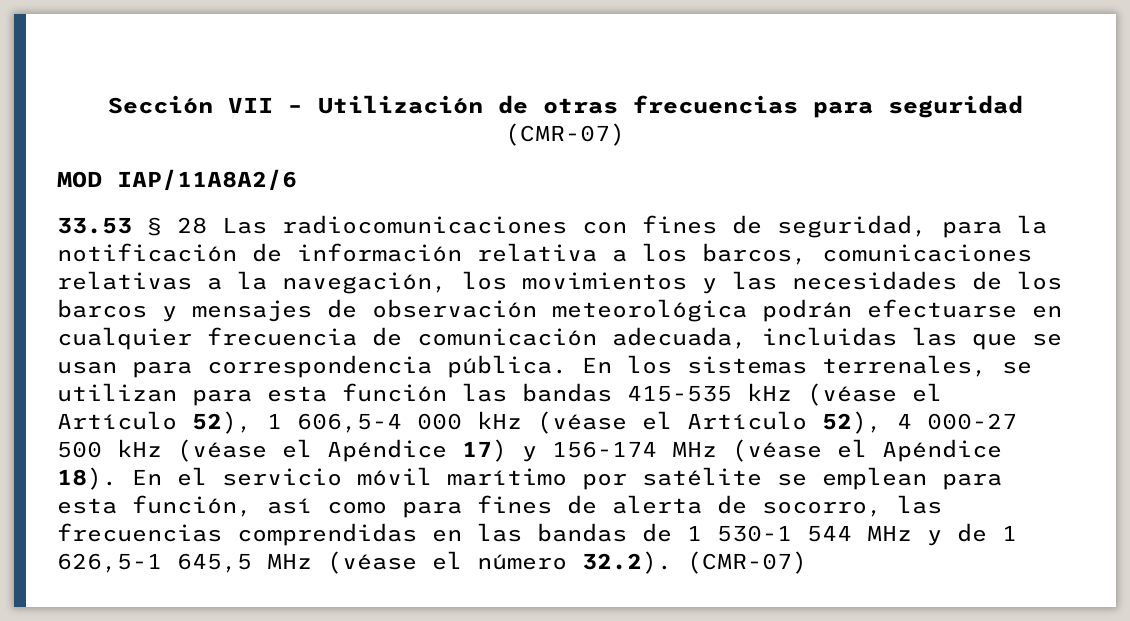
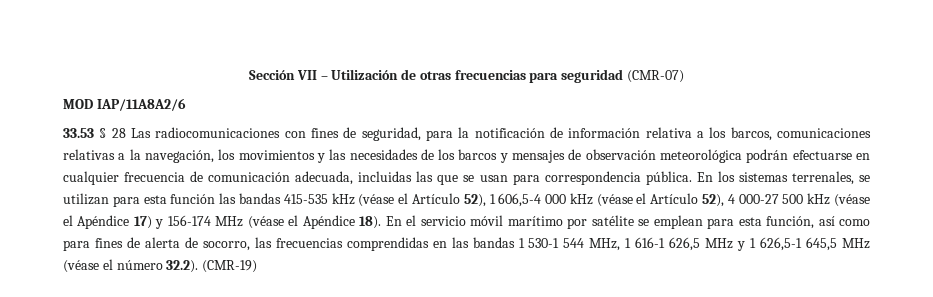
[642,523,672,542] de -> (515, 242) none
(852, 533) none -> [589,237,701,251] MHz, 1 616-1 626,5
[957,523,987,542] de -> (746, 246) none
[687,551,807,574] (CMR-07) -> [202,260,258,273] (CMR-19)

